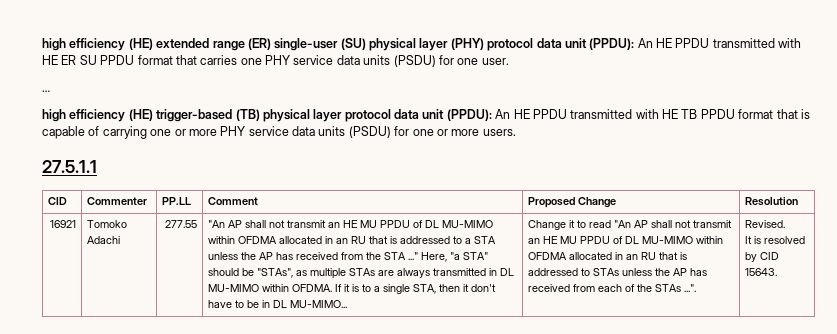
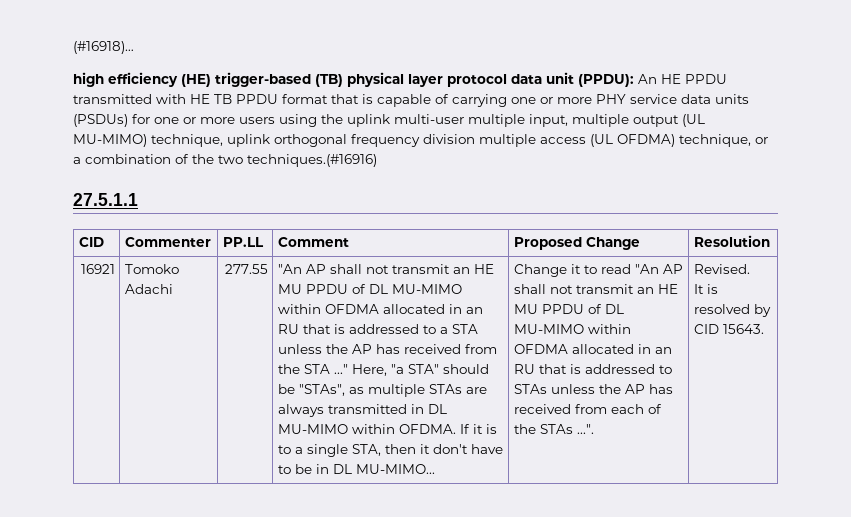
[42,38,802,51] [42,55,509,67] [42,90,50,92] high efficiency (HE) extended range (ER) single-user (SU) physical layer (PHY) protocol data unit (PPDU): An HE PPDU transmitted with HE ER SU PPDU format that carries one PHY service data units (PSDU) for one user. // … -> [73,41,134,54] (#16918)…
[348,126,391,138] (PSDU) -> [73,114,128,127] (PSDUs)
[482,129,516,136] users. -> [239,114,705,127] [73,134,768,147] [73,154,377,167] users using the uplink multi-user multiple input, multiple output (UL MU-MIMO) technique, uplink orthogonal frequency division multiple access (UL OFDMA) technique, or a combination of the two techniques.(#16916)

